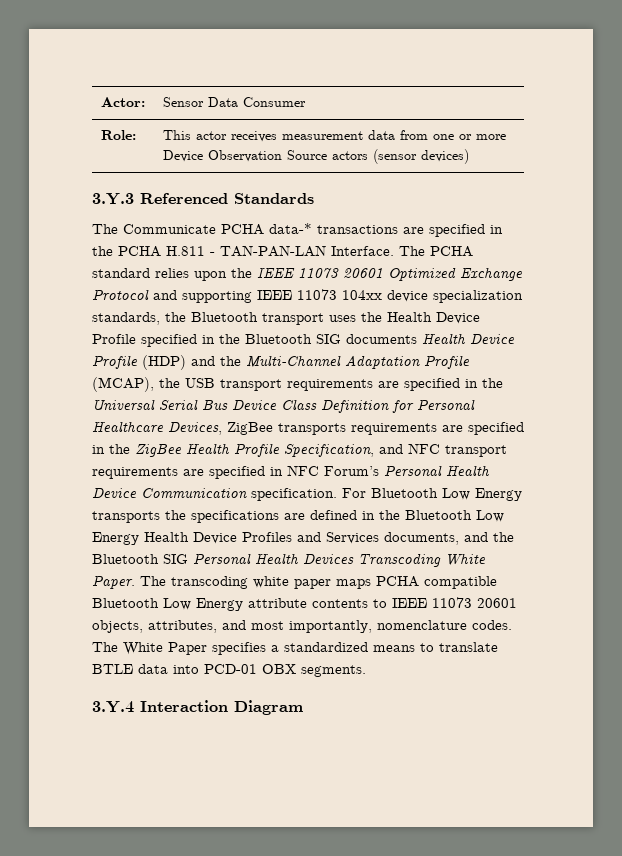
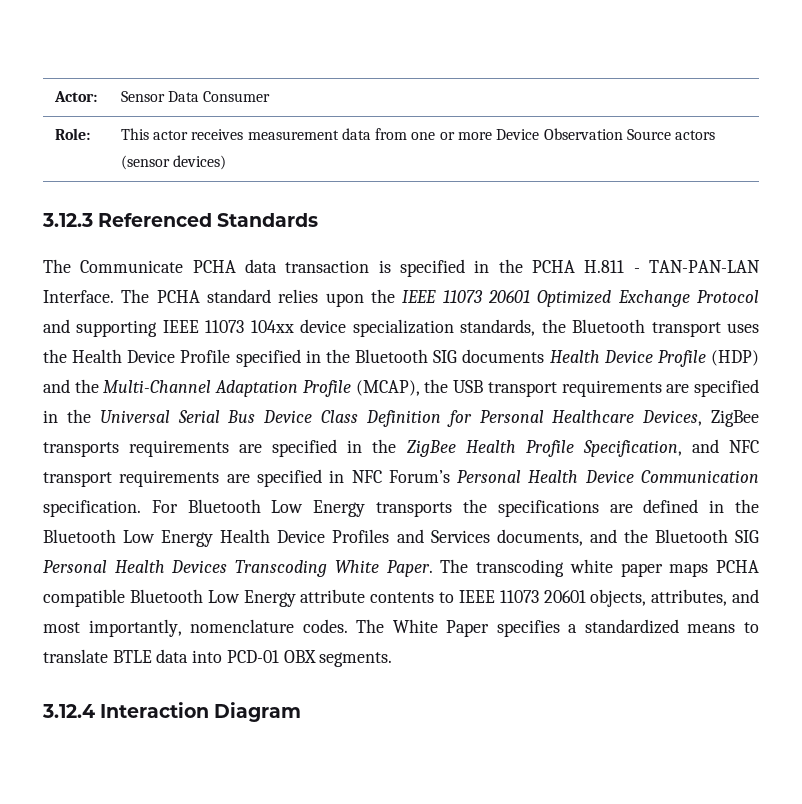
[92,193,134,205] 3.Y.3 -> [42,213,93,227] 3.12.3
[269,223,424,234] data-* transactions are -> [245,259,391,273] data transaction is
[92,701,134,713] 3.Y.4 -> [42,704,95,718] 3.12.4

